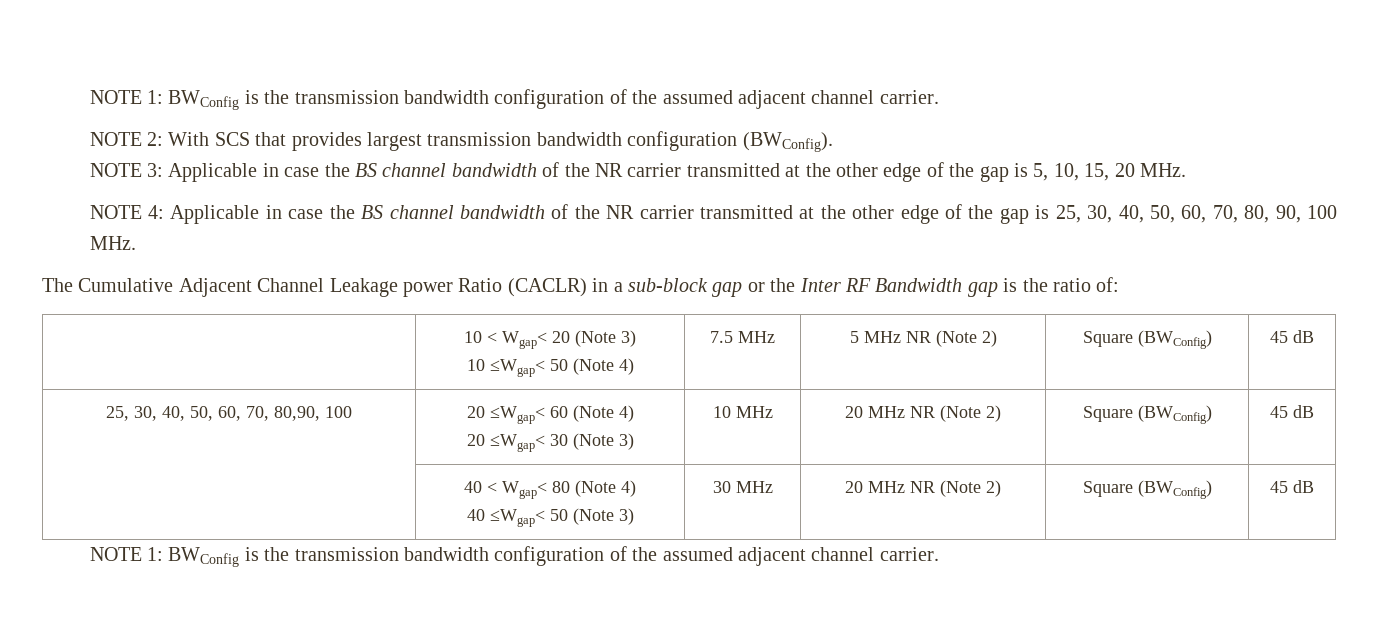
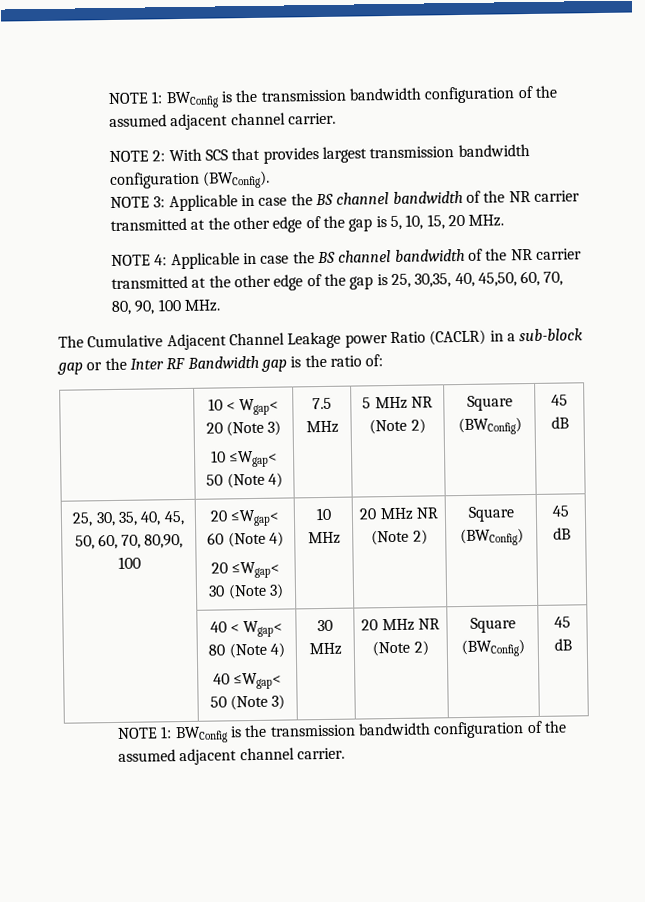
[1087,205,1175,223] 30, 40, 50, -> [414,272,517,288] 30,35, 40, 45,50,
[162,406,185,421] 40, -> [118,510,185,526] 35, 40, 45,

